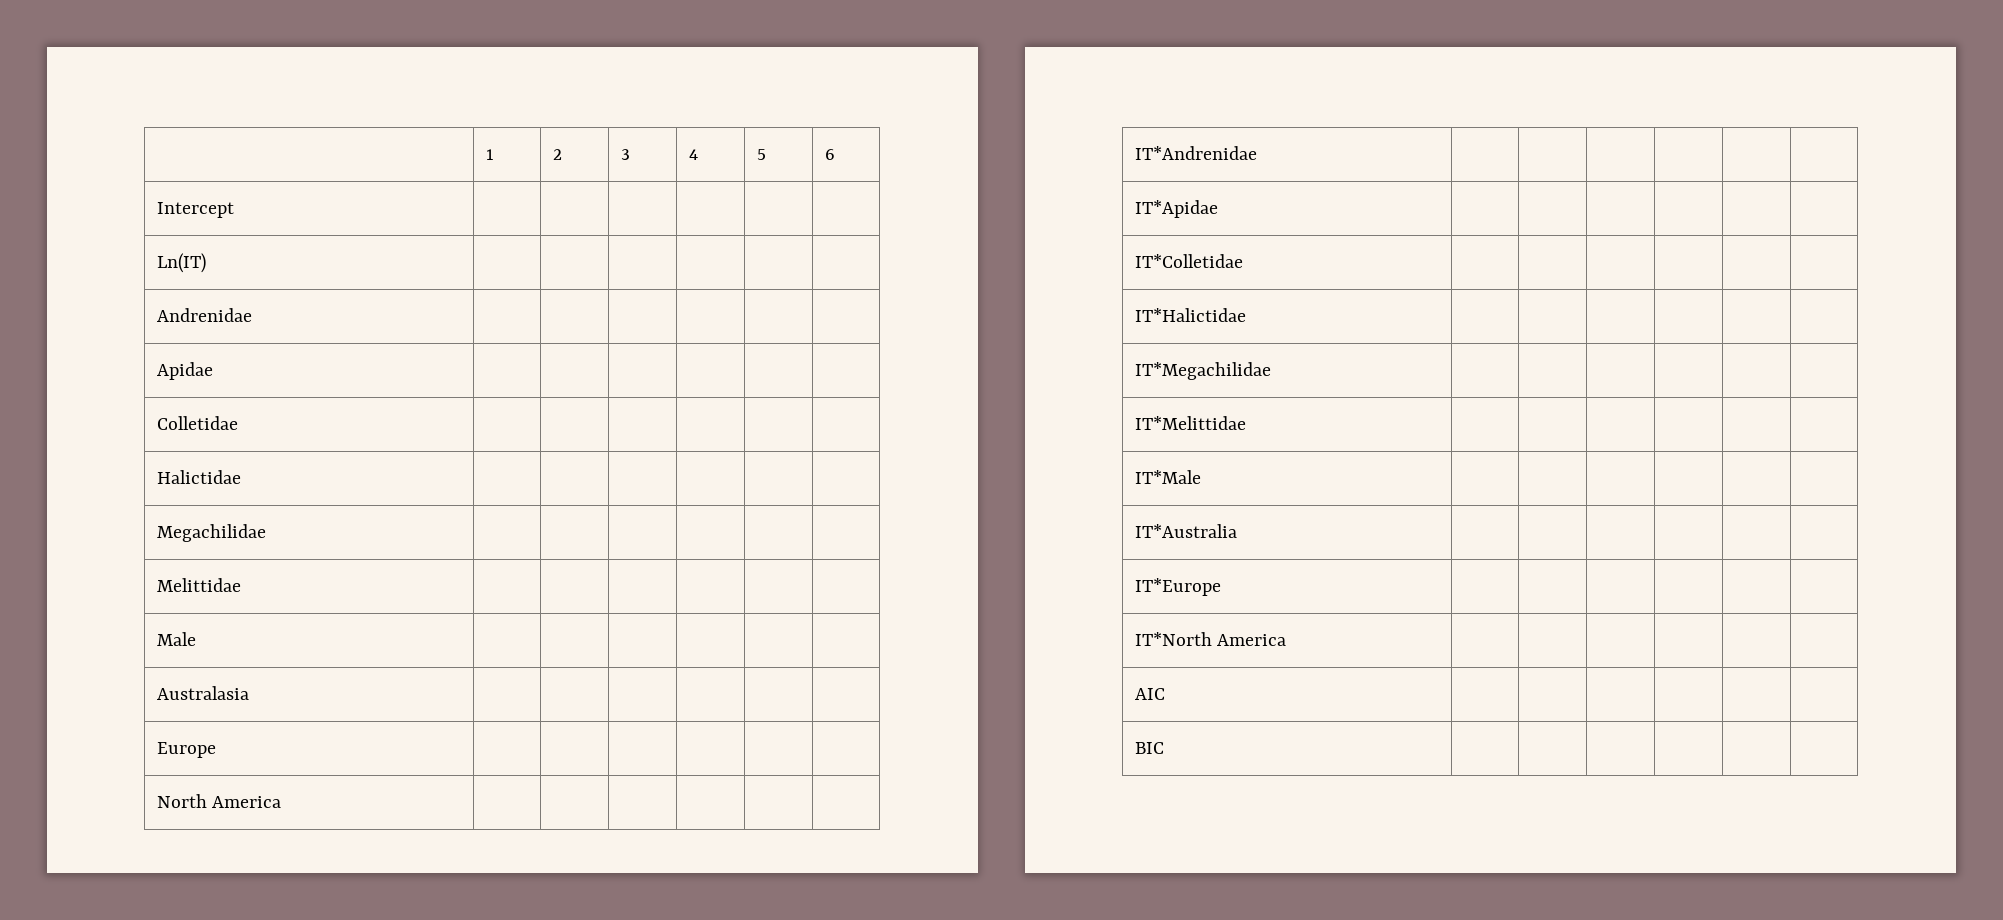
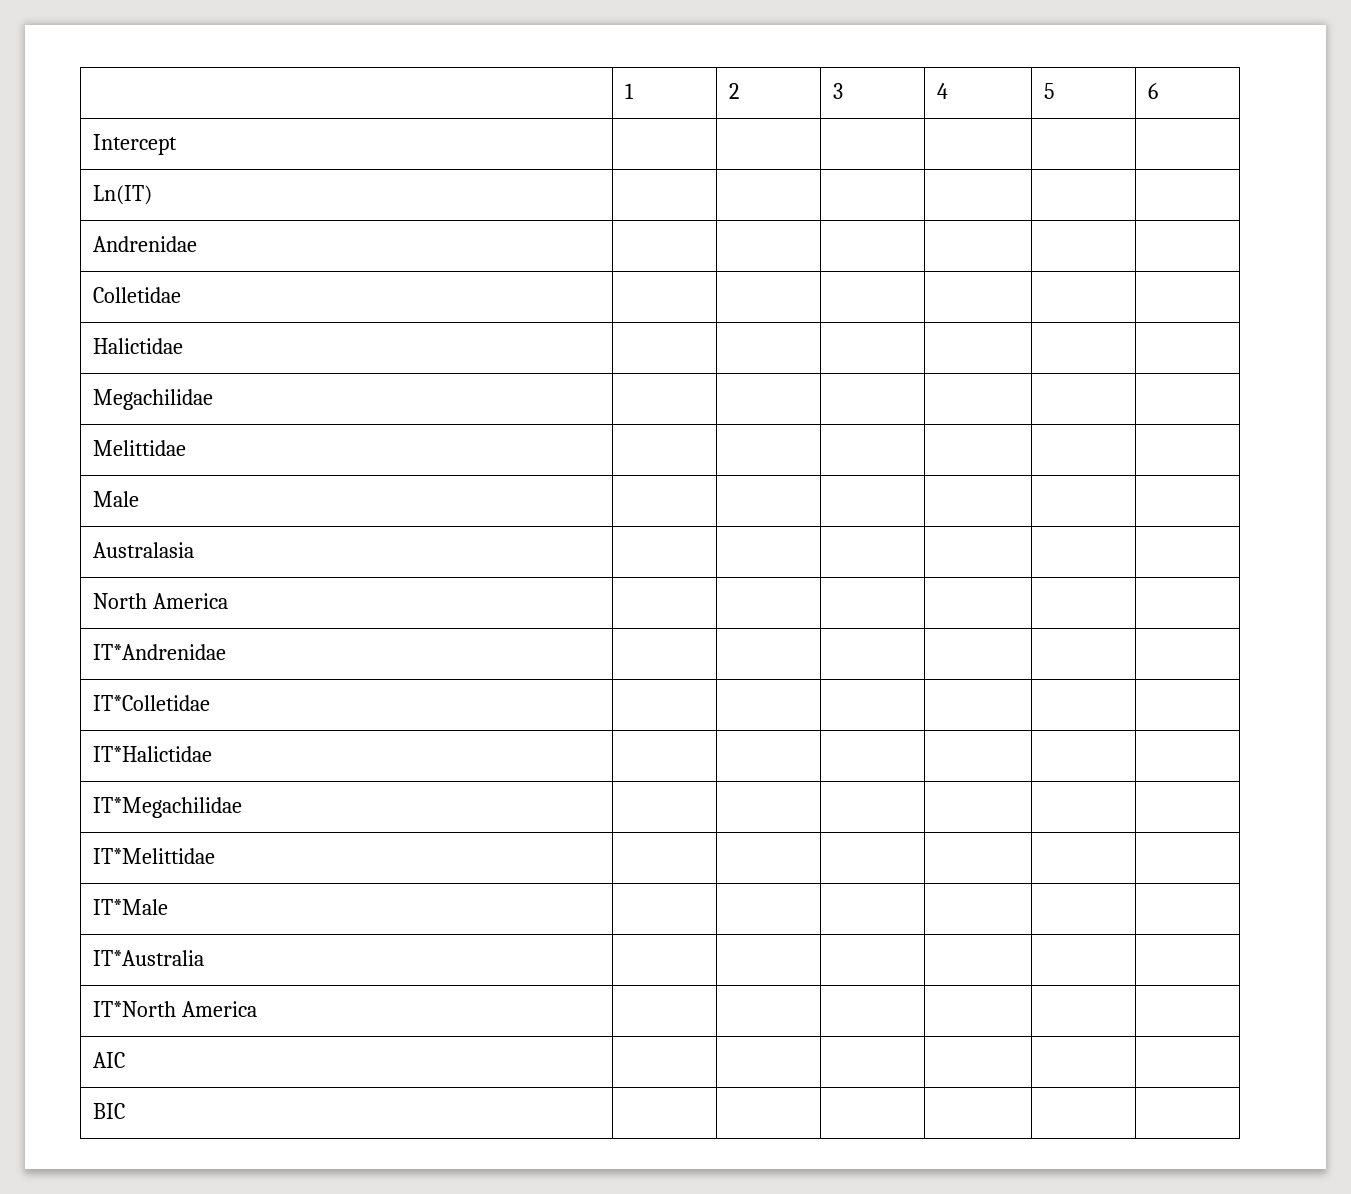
[156,362,213,380] // Apidae | | | | | | -> (198, 244) none
[156,742,216,758] // Europe | | | | | | -> (195, 550) none
[1134,200,1218,218] // IT*Apidae | | | | | | -> (227, 652) none
[1134,578,1221,596] // IT*Europe | | | | | | -> (205, 958) none

